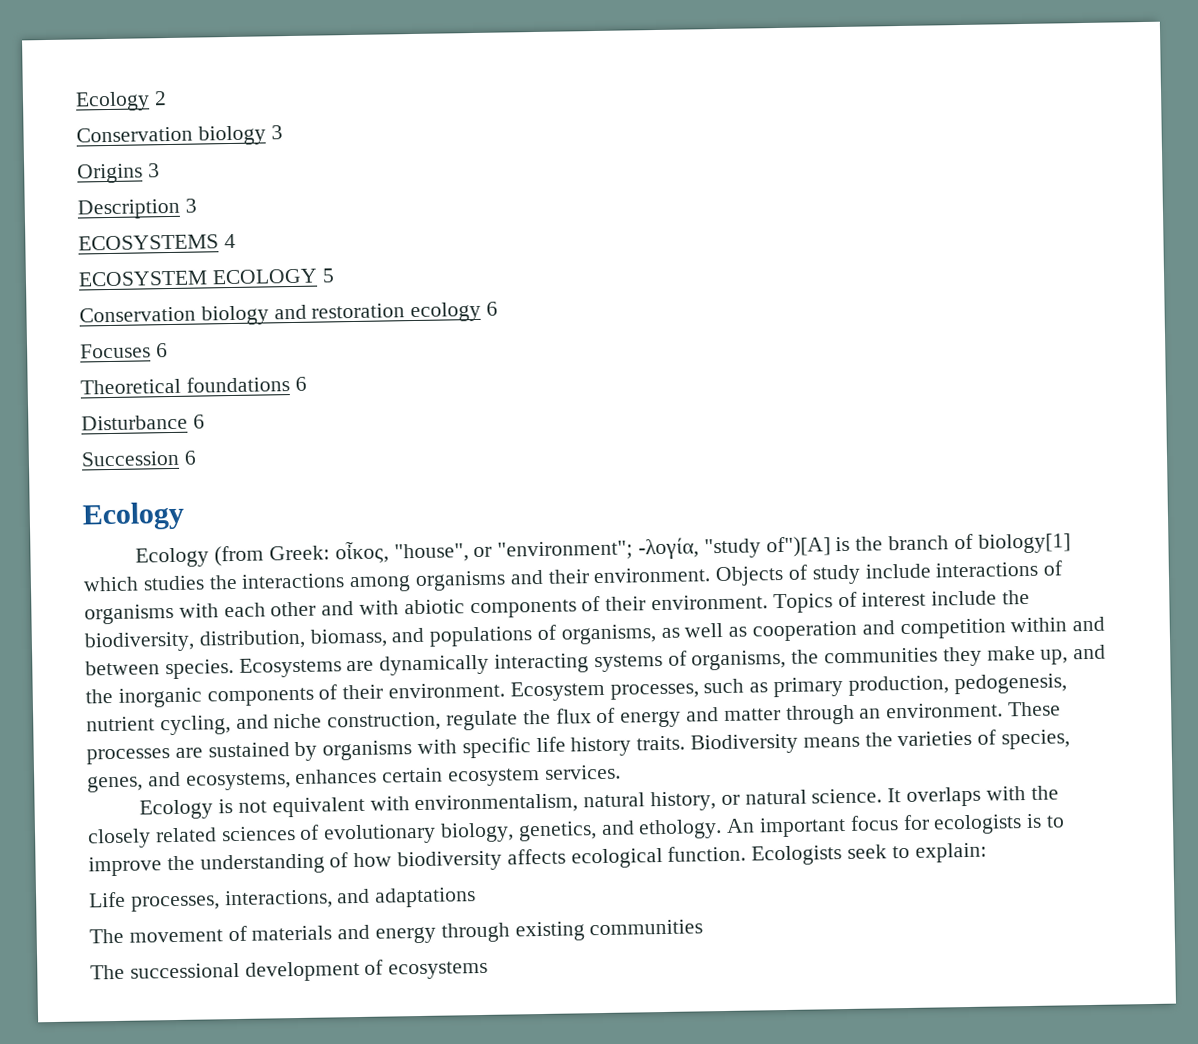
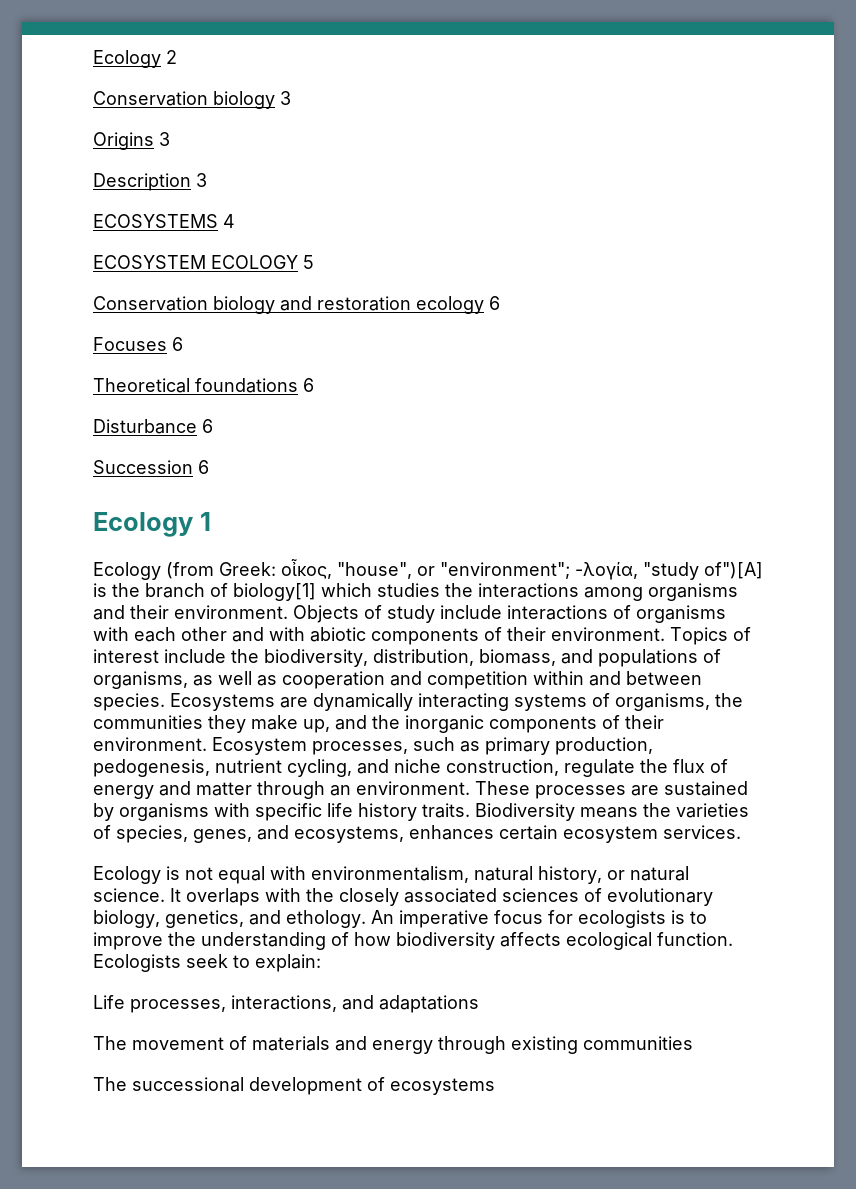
(185, 516) none -> [199,512,211,531] 1
[271,796,365,818] equivalent -> [218,866,265,884] equal
[154,827,217,843] related -> [404,888,497,903] associated
[759,816,847,838] important -> [399,910,489,928] imperative

